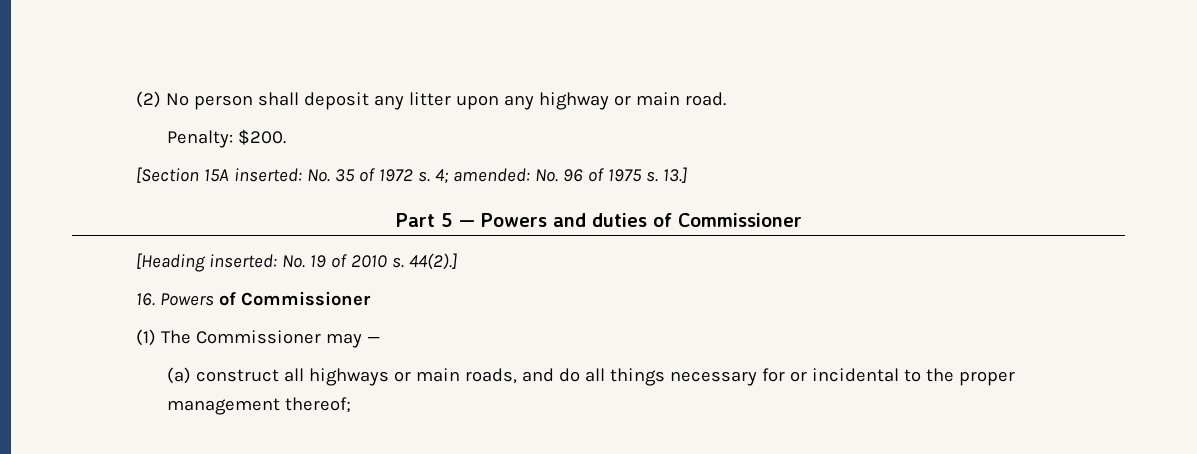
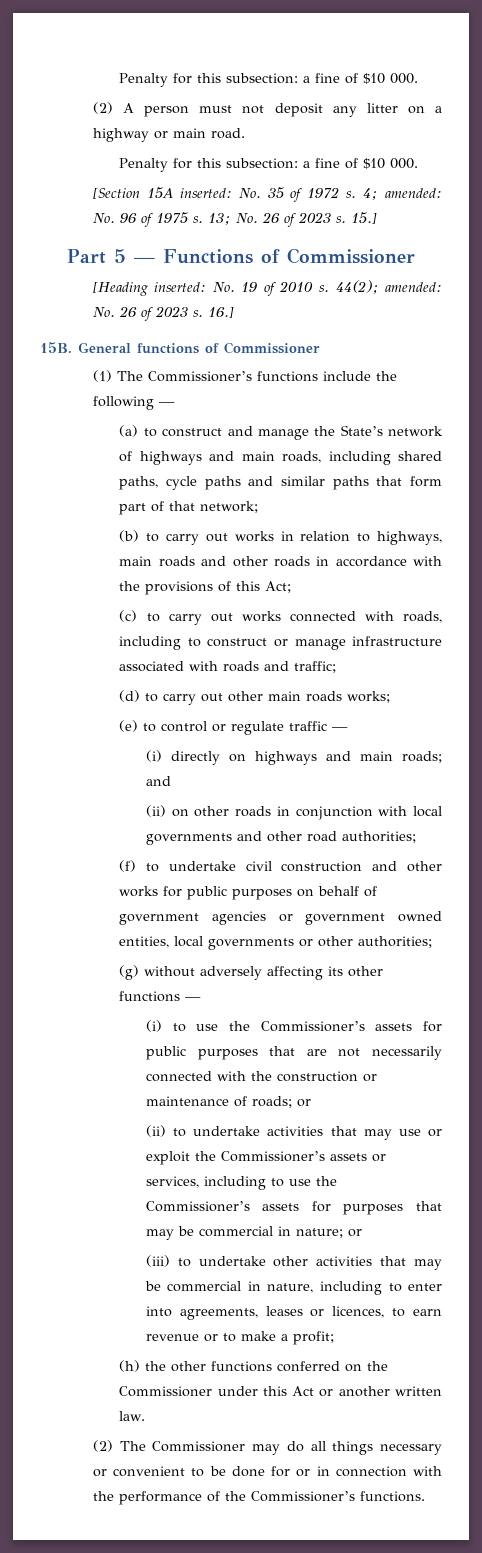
[135,91,299,110] (2) No person shall -> [119,73,419,87] [92,102,265,117] Penalty for this subsection: a fine of $10 000. // (2) A person must not
[455,95,534,110] upon any -> [407,106,442,114] on a
[167,129,287,148] Penalty: $200. -> [119,158,419,172] Penalty for this subsection: a fine of $10 000.
[662,167,687,183] 13.] -> [207,212,377,227] 13; No. 26 of 2023 s. 15.]
[480,213,647,227] Powers and duties -> [163,249,253,264] Functions
[408,253,457,270] [135,291,371,306] [135,329,380,348] [167,367,1016,386] [167,397,352,415] 44(2).] // 16. Powers of Commissioner // (1) The Commissioner may — // (a) construct all highways or main roads, and do all things necessary for or incidental to the proper management thereof; -> [335,280,442,294] [92,306,234,321] [40,342,320,354] [92,370,397,382] [92,396,175,410] [119,425,443,440] [119,451,442,465] [119,476,443,490] [119,501,259,515] [119,530,443,545] [119,556,442,567] [119,581,292,595] [119,610,442,625] [119,636,443,650] [119,661,337,673] [119,690,391,705] [119,720,349,735] [145,750,443,765] [145,776,171,786] [145,805,443,820] [145,831,416,845] [119,860,442,872] [119,886,378,900] [119,911,442,925] [119,936,433,950] [119,965,384,980] [119,991,202,1002] [145,1020,442,1032] [145,1046,442,1060] [145,1071,377,1082] [145,1096,311,1108] [145,1125,443,1140] [145,1151,386,1165] [145,1176,337,1190] [145,1201,442,1215] [145,1226,362,1240] [145,1255,442,1270] [144,1281,443,1295] [145,1306,442,1320] [145,1331,334,1345] [119,1360,389,1372] [119,1386,443,1397] [119,1411,146,1421] [92,1440,443,1455] [92,1466,442,1477] [92,1491,425,1505] 44(2); amended: No. 26 of 2023 s. 16.] // 15B. General functions of Commissioner // (1) The Commissioner’s functions include the following — // (a) to construct and manage the State’s network of highways and main roads, including shared paths, cycle paths and similar paths that form part of that network; // (b) to carry out works in relation to highways, main roads and other roads in accordance with the provisions of this Act; // (c) to carry out works connected with roads, including to construct or manage infrastructure associated with roads and traffic; // (d) to carry out other main roads works; // (e) to control or regulate traffic — // (i) directly on highways and main roads; and // (ii) on other roads in conjunction with local governments and other road authorities; // (f) to undertake civil construction and other works for public purposes on behalf of government agencies or government owned entities, local governments or other authorities; // (g) without adversely affecting its other functions — // (i) to use the Commissioner’s assets for public purposes that are not necessarily connected with the construction or maintenance of roads; or // (ii) to undertake activities that may use or exploit the Commissioner’s assets or services, including to use the Commissioner’s assets for purposes that may be commercial in nature; or // (iii) to undertake other activities that may be commercial in nature, including to enter into agreements, leases or licences, to earn revenue or to make a profit; // (h) the other functions conferred on the Commissioner under this Act or another written law. // (2) The Commissioner may do all things necessary or convenient to be done for or in connection with the performance of the Commissioner’s functions.

